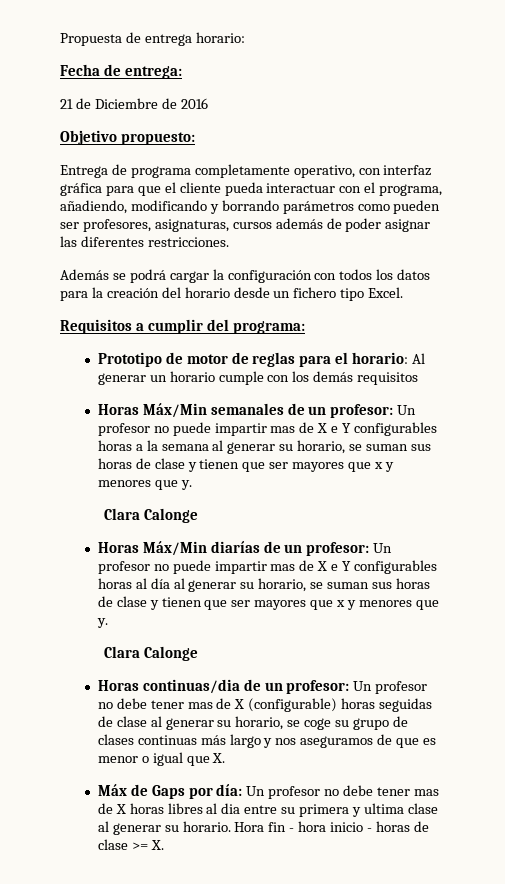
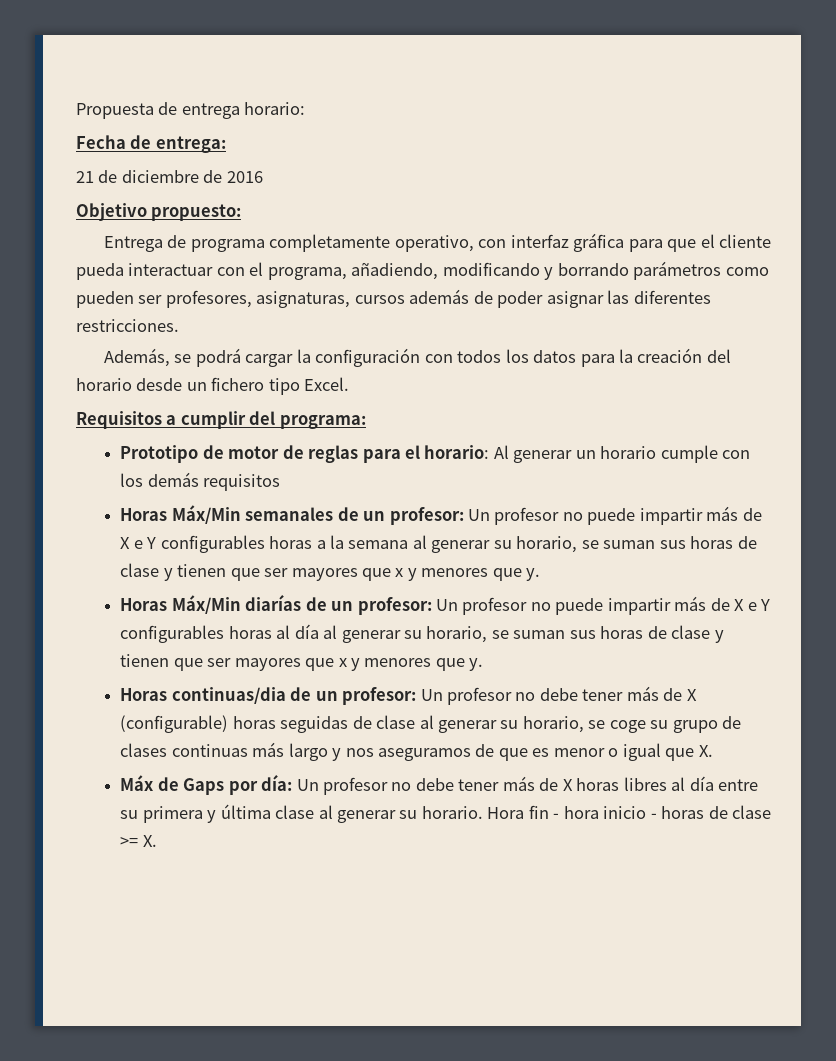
[94,98,158,109] Diciembre -> [121,170,199,183] diciembre
[60,269,109,280] Además -> [103,348,170,367] Además,
[270,426,296,433] mas -> [706,506,739,521] más
[103,508,198,523] // Clara Calonge -> (541, 574) none
[270,564,296,571] mas -> [674,596,707,611] más
[103,646,198,661] // Clara Calonge -> (484, 664) none
[187,702,213,709] mas -> [626,686,659,701] más
[413,789,439,796] mas -> [502,776,535,791] más
[221,803,241,814] dia -> [689,776,714,791] día
[363,803,404,814] ultima -> [220,804,271,819] última

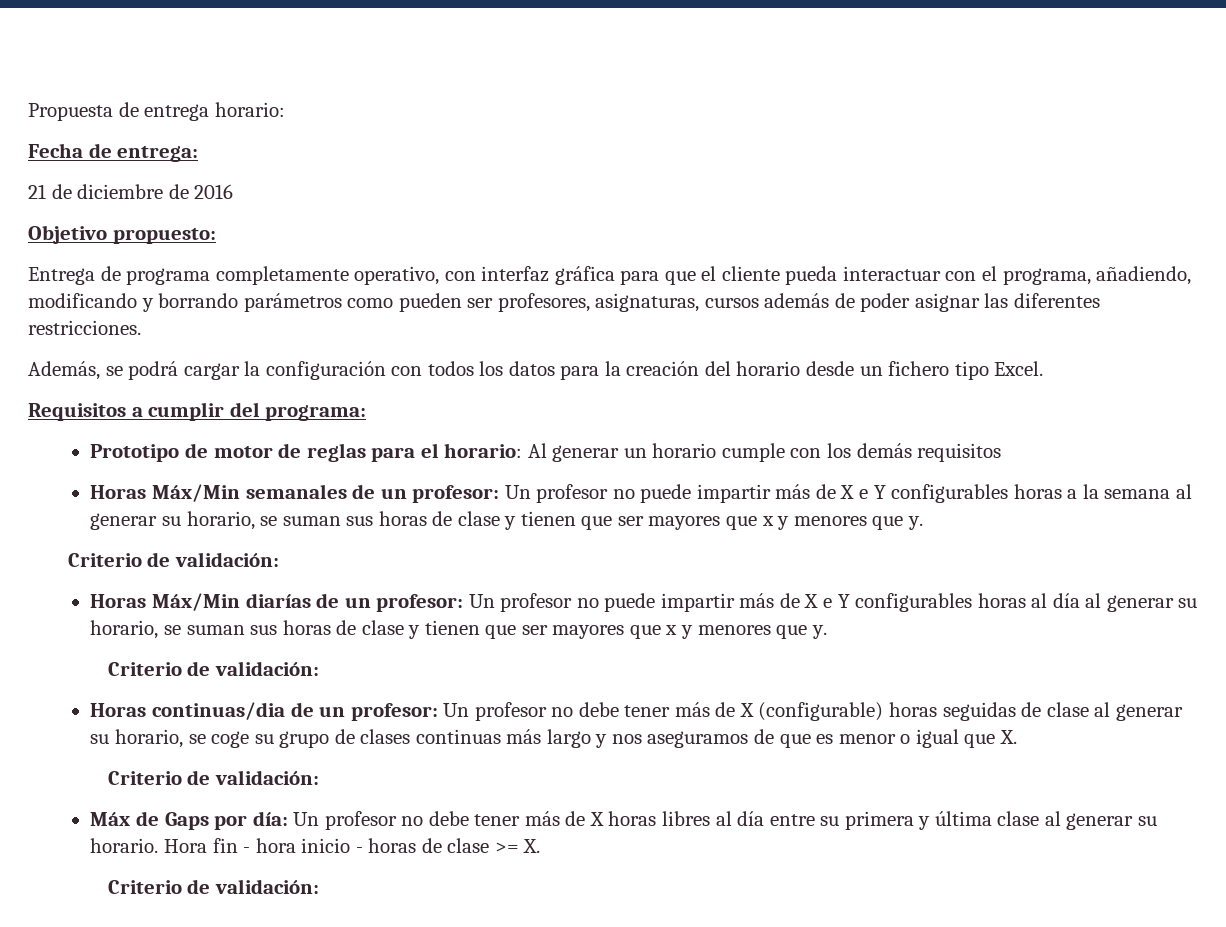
(541, 574) none -> [67,552,279,567] // Criterio de validación:
(484, 664) none -> [107,661,319,676] // Criterio de validación:
(713, 751) none -> [107,770,319,785] // Criterio de validación:
(157, 841) none -> [107,879,319,894] // Criterio de validación:

